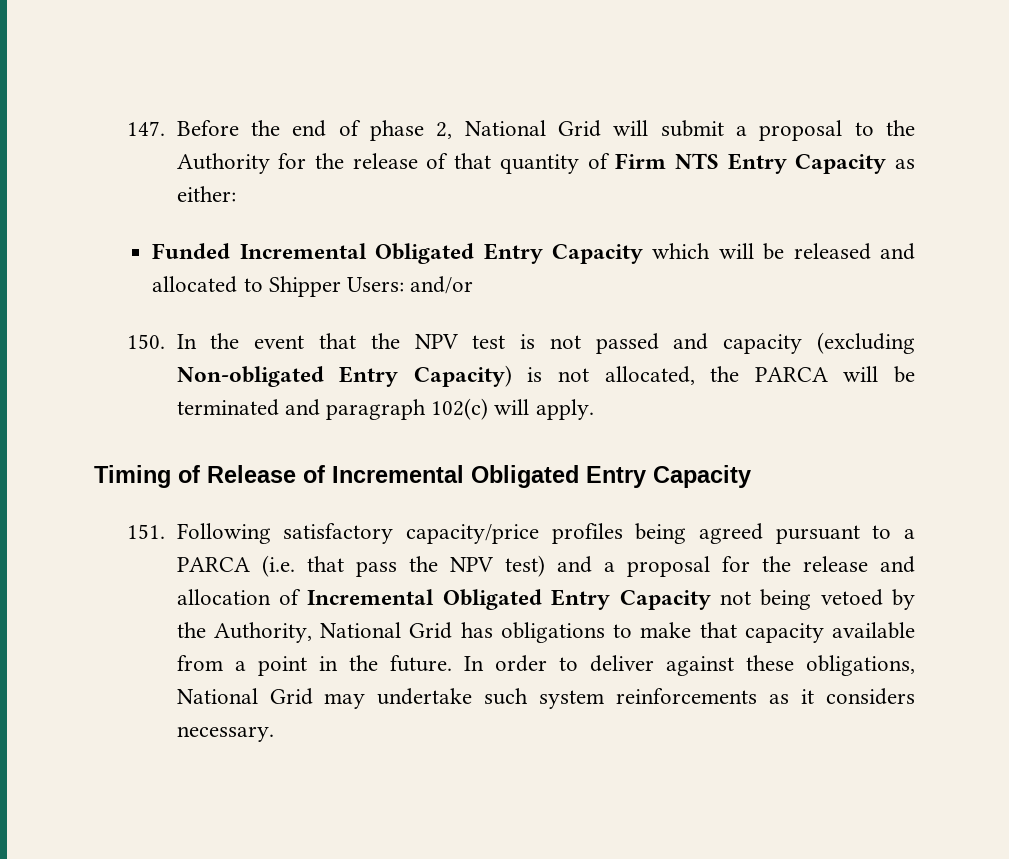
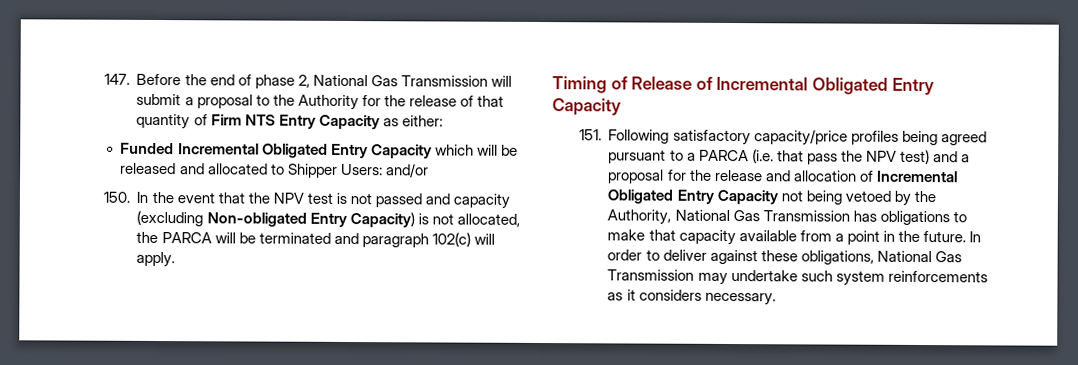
[557,120,601,137] Grid -> [370,75,488,87] Gas Transmission
[409,622,453,639] Grid -> [732,210,850,222] Gas Transmission
[269,688,313,705] Grid -> [934,251,962,263] [607,269,695,281] Gas Transmission

